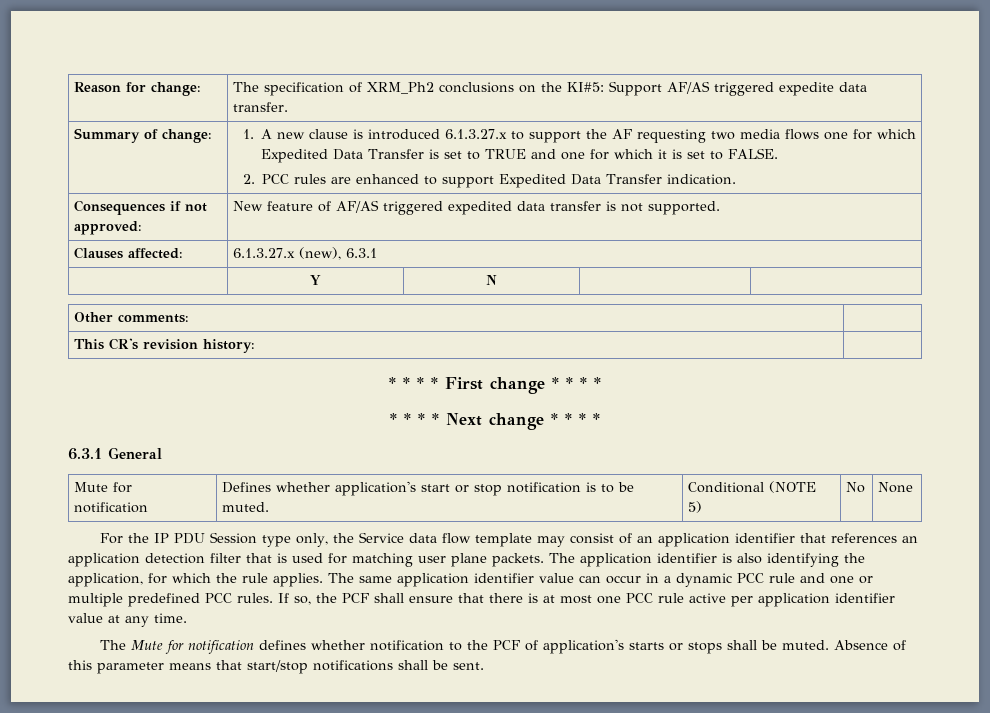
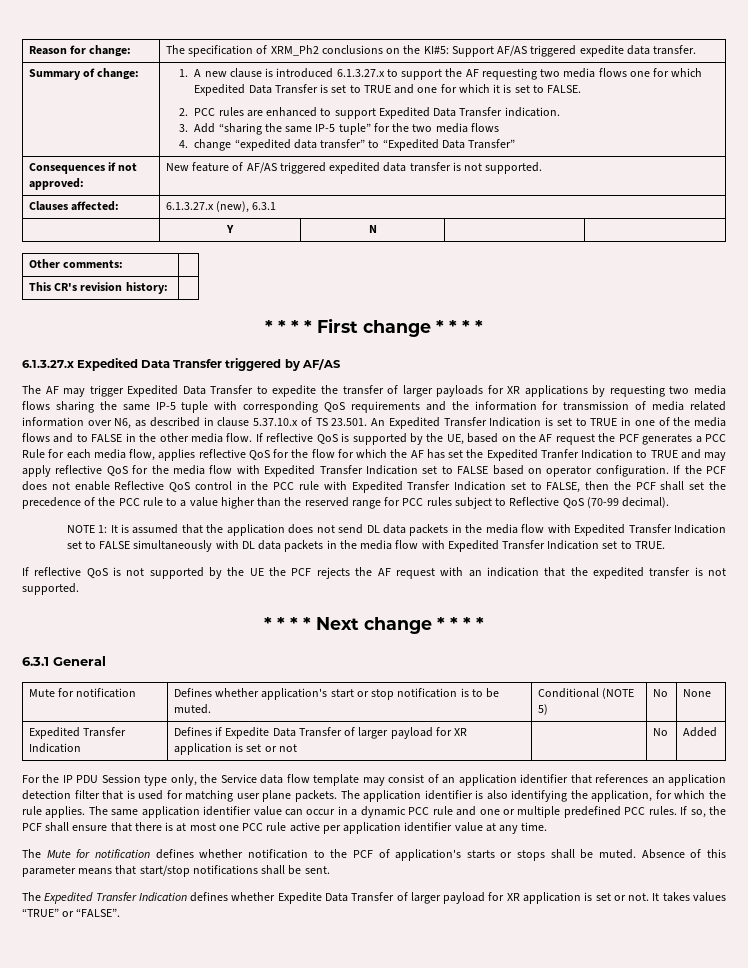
(736, 179) none -> [179,123,499,135] [179,139,516,151] // 3. Add “sharing the same IP-5 tuple” for the two media flows // 4. change “expedited data transfer” to “Expedited Data Transfer”
(601, 383) none -> [22,358,341,371] [22,385,726,397] [22,401,726,413] [22,417,727,429] [22,433,726,445] [22,449,726,461] [22,465,726,477] [22,481,726,493] [22,497,670,509] [66,524,727,536] [66,540,665,552] [22,567,726,579] [22,583,79,595] // 6.1.3.27.x Expedited Data Transfer triggered by AF/AS // The AF may trigger Expedited Data Transfer to expedite the transfer of larger payloads for XR applications by requesting two media flows sharing the same IP-5 tuple with corresponding QoS requirements and the information for transmission of media related information over N6, as described in clause 5.37.10.x of TS 23.501. An Expedited Transfer Indication is set to TRUE in one of the media flows and to FALSE in the other media flow. If reflective QoS is supported by the UE, based on the AF request the PCF generates a PCC Rule for each media flow, applies reflective QoS for the flow for which the AF has set the Expedited Tranfer Indication to TRUE and may apply reflective QoS for the media flow with Expedited Transfer Indication set to FALSE based on operator configuration. If the PCF does not enable Reflective QoS control in the PCC rule with Expedited Transfer Indication set to FALSE, then the PCF shall set the precedence of the PCC rule to a value higher than the reserved range for PCC rules subject to Reflective QoS (70-99 decimal). // NOTE 1: It is assumed that the application does not send DL data packets in the media flow with Expedited Transfer Indication set to FALSE simultaneously with DL data packets in the media flow with Expedited Transfer Indication set to TRUE. // If reflective QoS is not supported by the UE the PCF rejects the AF request with an indication that the expedited transfer is not supported.
(914, 487) none -> [28,727,127,739] [28,743,81,753] [173,727,468,739] [173,743,297,755] [652,728,668,736] [682,727,717,737] // Expedited Transfer Indication | Defines if Expedite Data Transfer of larger payload for XR application is set or not | | No | Added
(484, 666) none -> [22,892,727,904] [22,908,121,917] // The Expedited Transfer Indication defines whether Expedite Data Transfer of larger payload for XR application is set or not. It takes values “TRUE” or “FALSE”.

